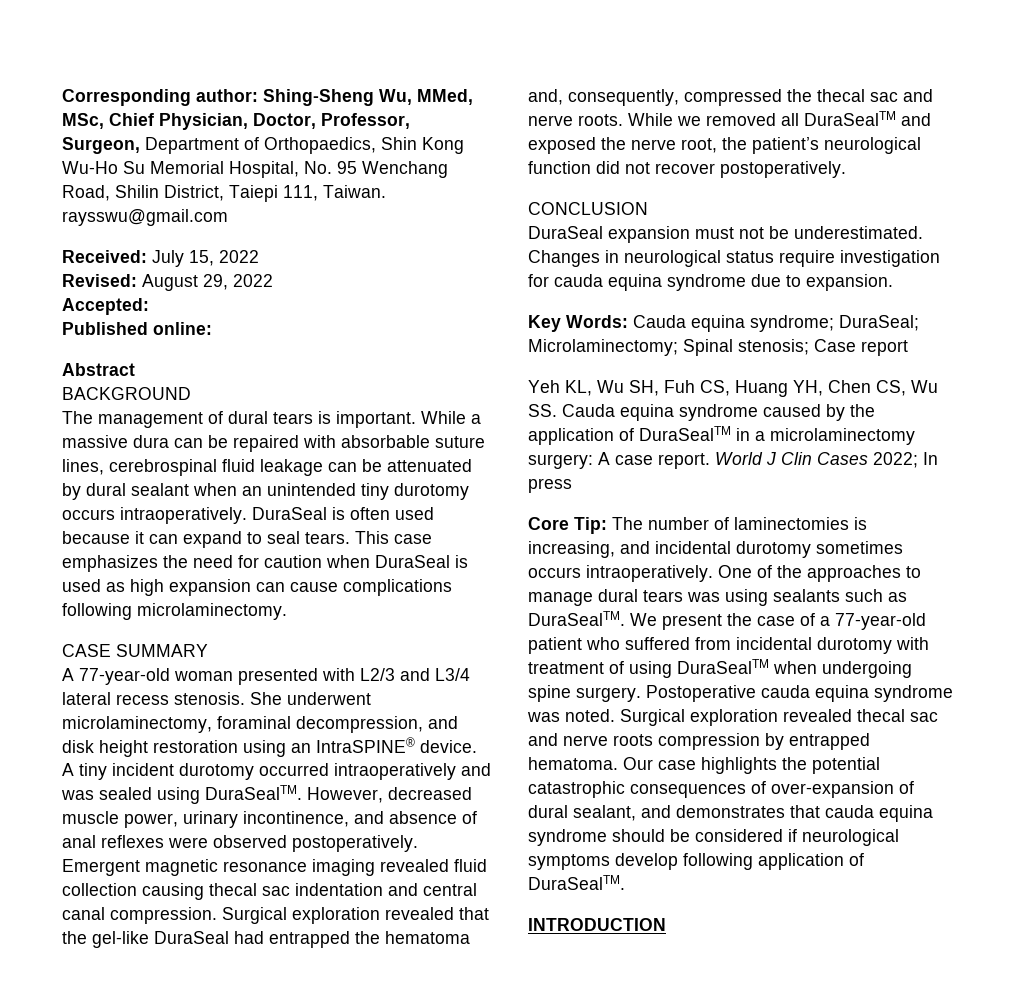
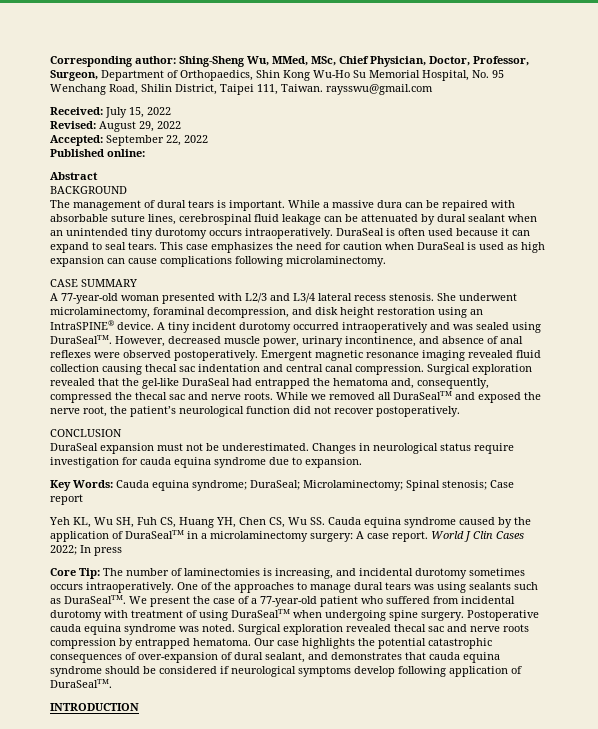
[229,185,278,202] Taiepi -> [220,84,254,95] Taipei
(149, 306) none -> [106,135,208,146] September 22, 2022

